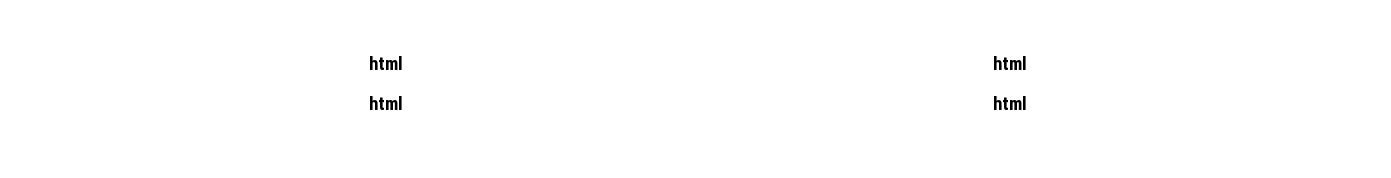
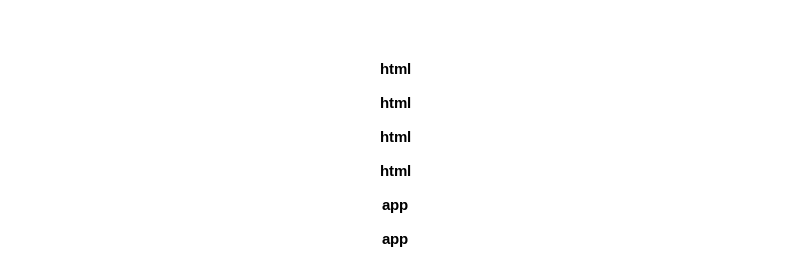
(1027, 103) none -> [382,202,408,213] [382,236,408,247] // app // app

